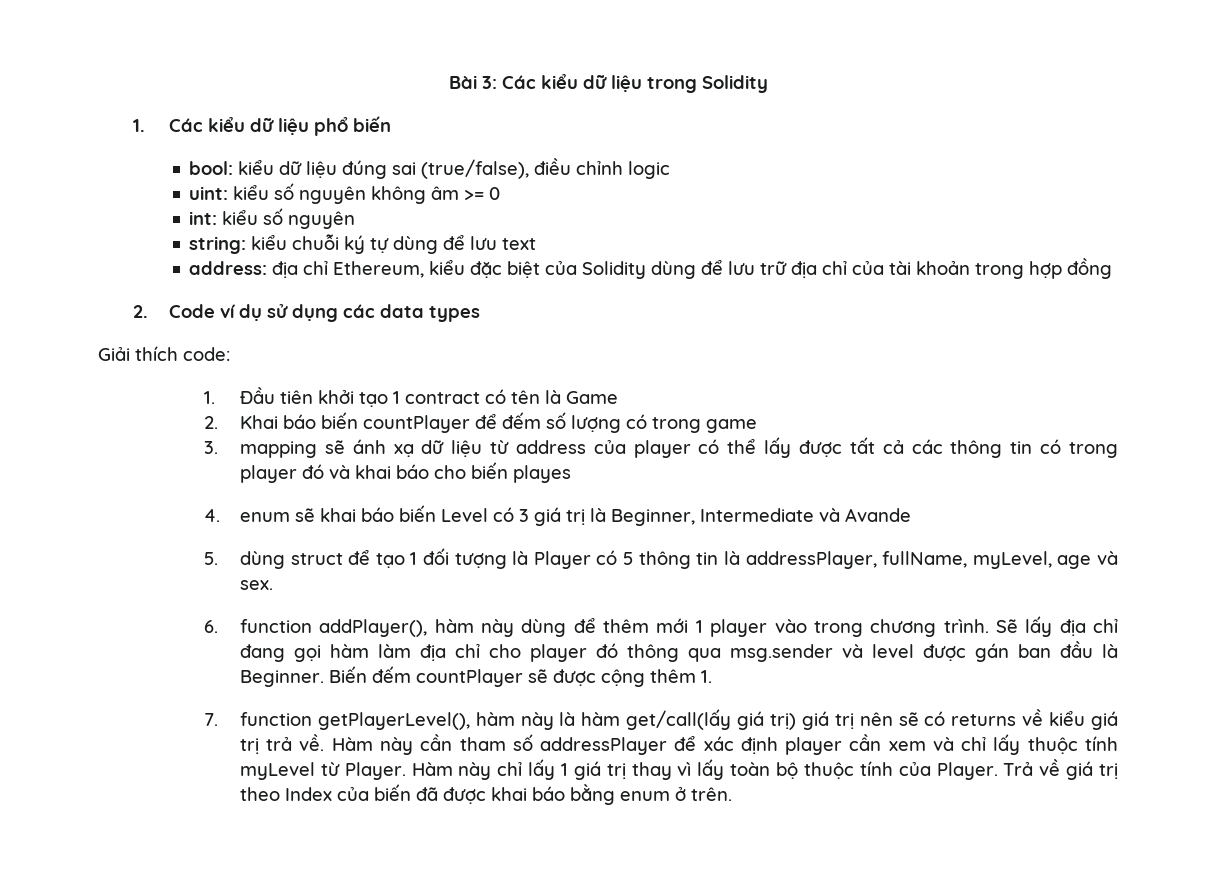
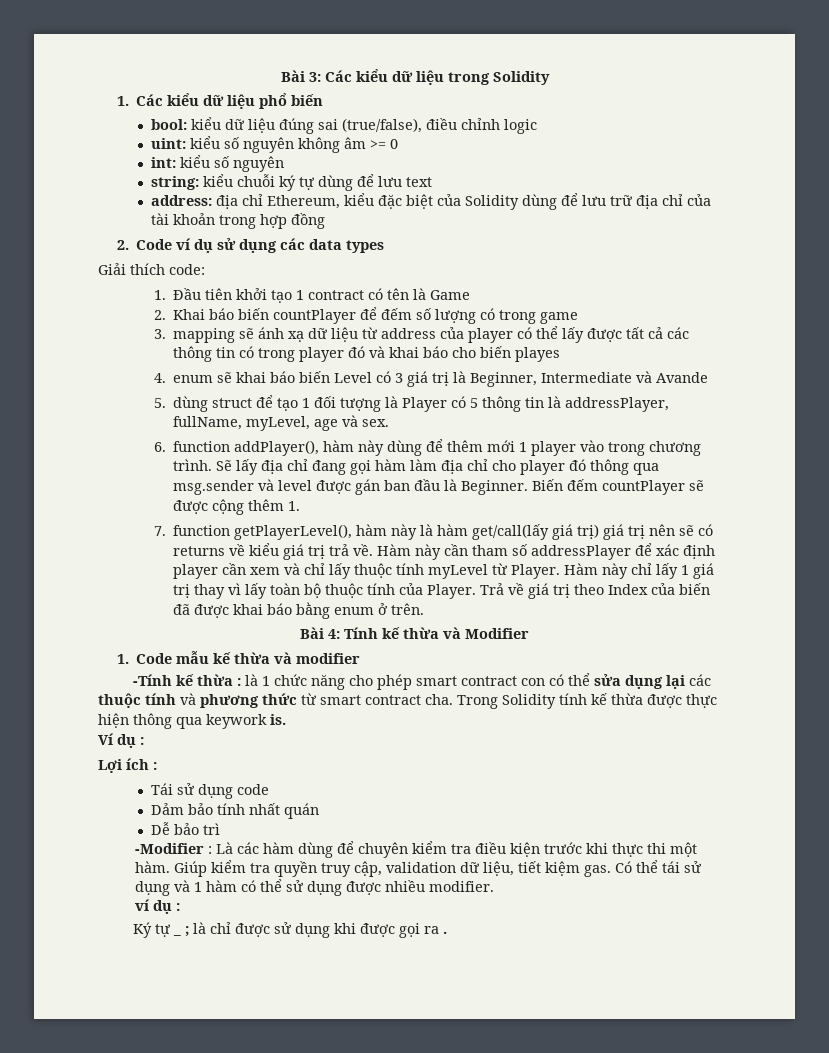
(732, 794) none -> [300,627,529,639] [116,651,360,664] [133,673,712,690] [98,693,717,709] [98,713,286,729] [98,733,144,748] [98,758,157,773] [151,783,270,799] [151,803,320,819] [151,822,221,835] [135,841,698,858] [135,860,702,877] [135,879,495,896] [135,899,181,914] [133,922,448,938] // Bài 4: Tính kế thừa và Modifier // 1. Code mẫu kế thừa và modifier // -Tính kế thừa : là 1 chức năng cho phép smart contract con có thể sửa dụng lại các thuộc tính và phương thức từ smart contract cha. Trong Solidity tính kế thừa được thực hiện thông qua keywork is. // Ví dụ : // Lợi ích : // Tái sử dụng code // Dảm bảo tính nhất quán // Dễ bảo trì // -Modifier : Là các hàm dùng để chuyên kiểm tra điều kiện trước khi thực thi một hàm. Giúp kiểm tra quyền truy cập, validation dữ liệu, tiết kiệm gas. Có thể tái sử dụng và 1 hàm có thể sử dụng được nhiều modifier. // ví dụ : // Ký tự _ ; là chỉ được sử dụng khi được gọi ra .

